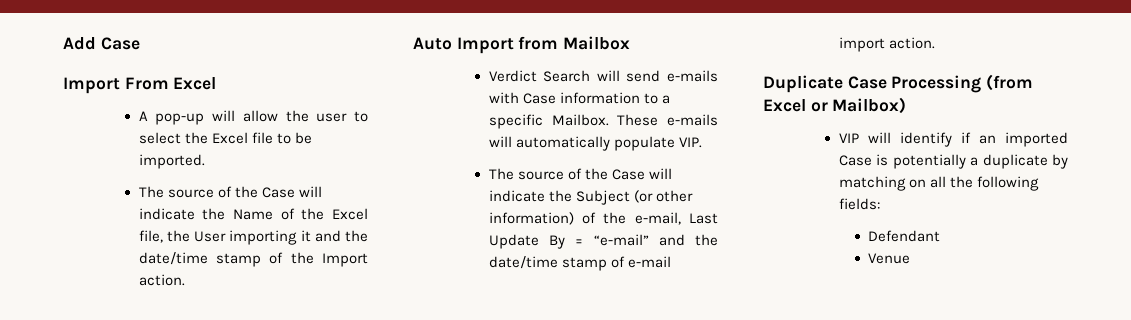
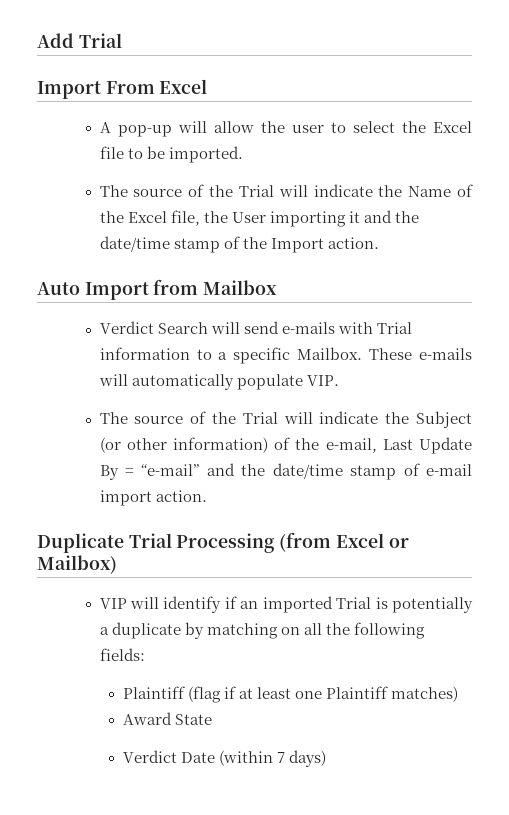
[100,37,140,50] Case -> [78,33,122,48] Trial
[261,187,295,198] Case -> [238,185,274,197] Trial
[522,93,556,104] Case -> [376,322,412,334] Trial
[611,169,645,180] Case -> [242,412,278,424] Trial
[847,76,887,89] Case -> [128,533,172,548] Trial
[838,155,872,166] Case -> [336,597,372,609] Trial
[868,230,941,242] [868,253,911,264] Defendant // Venue -> [122,686,458,703] [122,712,212,725] [122,750,326,767] Plaintiff (flag if at least one Plaintiff matches) // Award State // Verdict Date (within 7 days)

